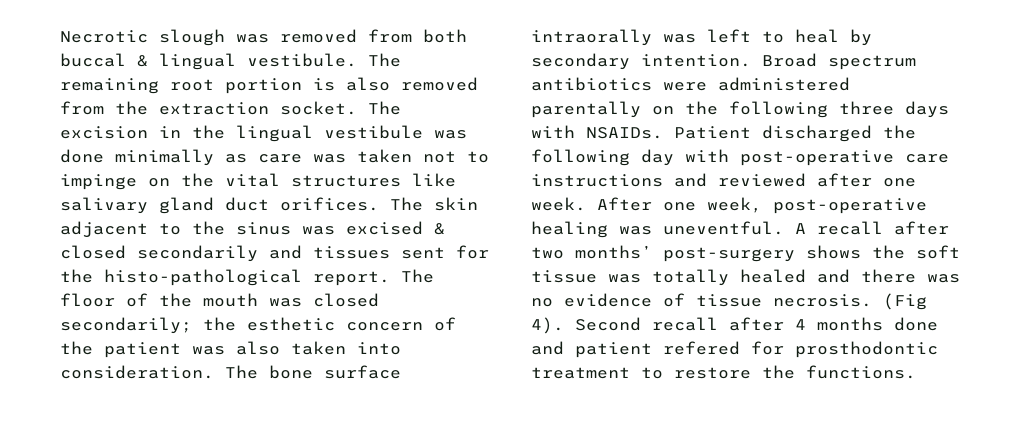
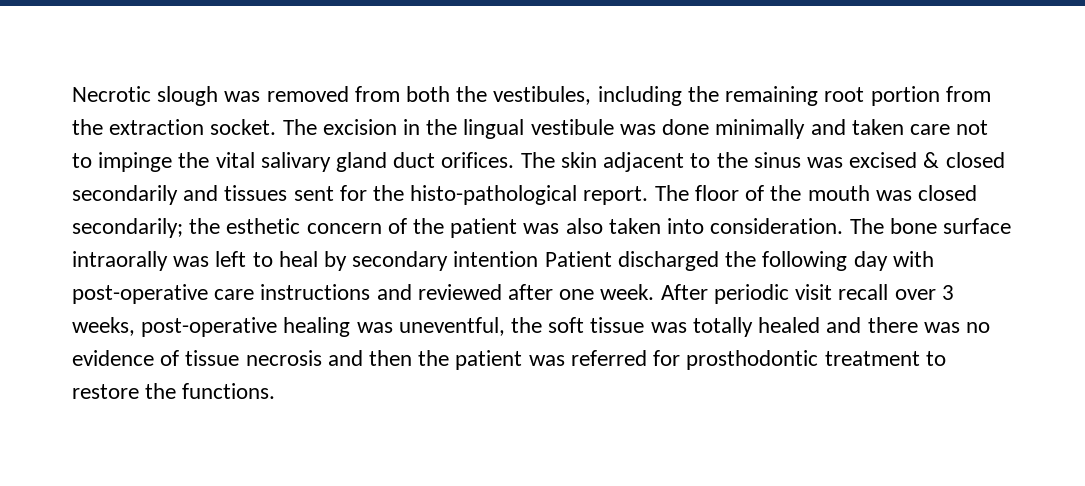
[60,53,401,70] [60,77,478,94] buccal & lingual vestibule. The remaining root portion is also removed -> [456,86,940,106] the vestibules, including the remaining root portion
[225,149,412,163] as care was taken -> [810,119,950,135] and taken care
[148,178,170,187] on -> (173, 162) none
[291,173,456,187] structures like -> (255, 160) none
[641,53,916,70] [531,77,850,91] [531,101,949,118] [531,125,663,139] intention. Broad spectrum antibiotics were administered parentally on the following three days with NSAIDs. -> [453,251,539,267] intention
[663,197,927,214] [531,221,949,238] [531,245,861,262] one week, post-operative healing was uneventful. A recall after two months’ post-surgery shows -> [713,284,954,304] [72,317,505,337] periodic visit recall over 3 weeks, post-operative healing was uneventful,
[773,293,927,310] [531,317,938,334] [531,341,740,358] necrosis. (Fig 4). Second recall after 4 months done and patient refered -> [245,350,647,370] necrosis and then the patient was referred

